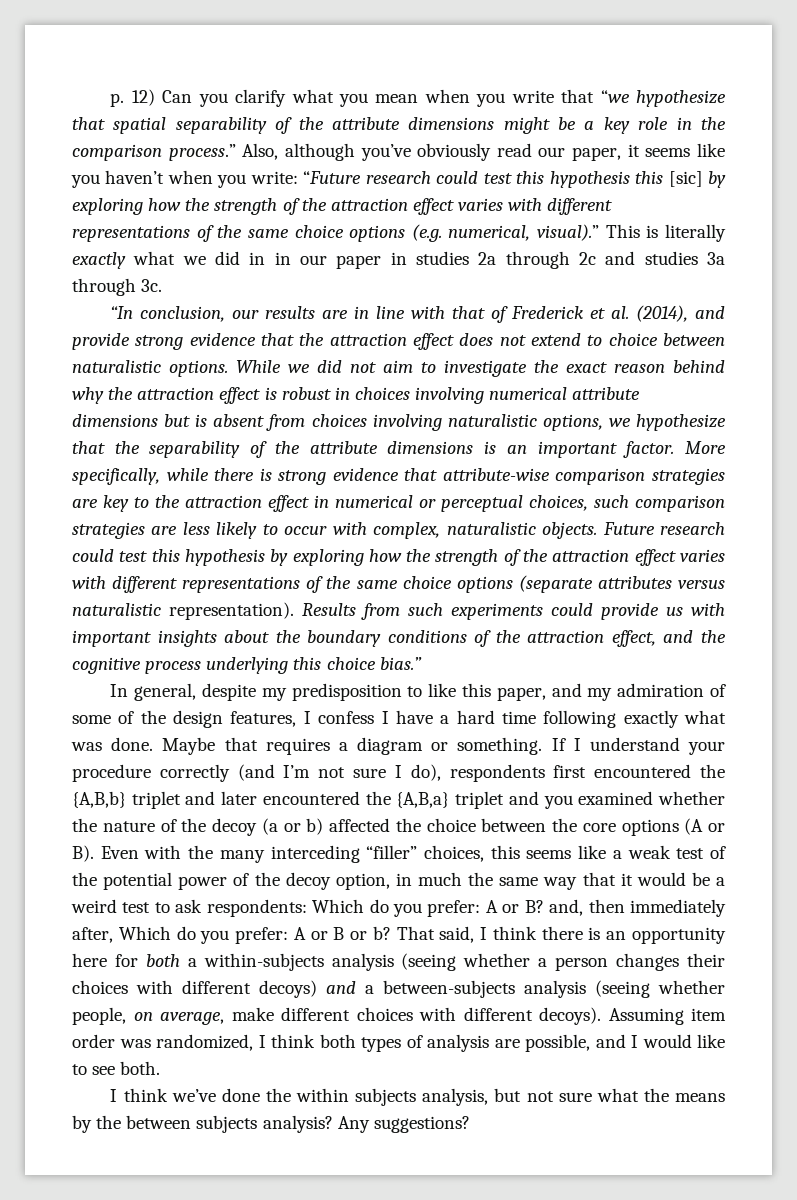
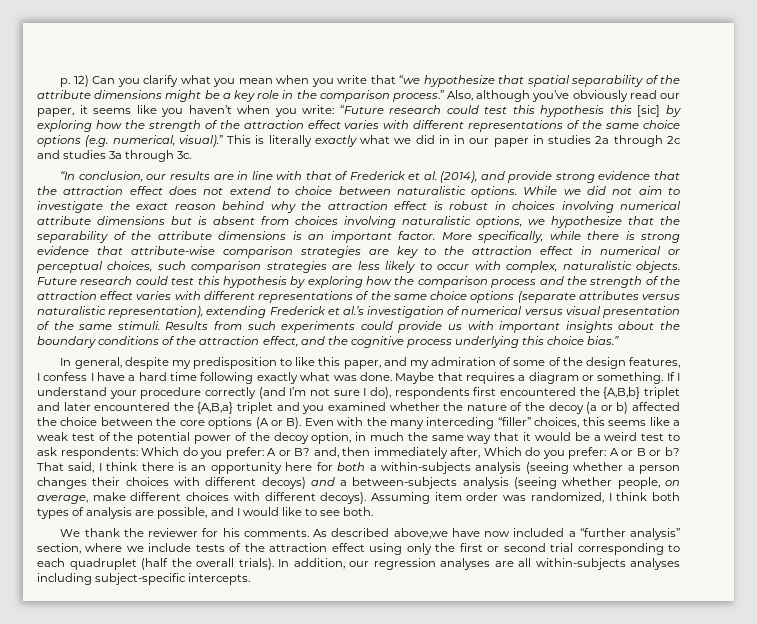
(432, 555) none -> [417,276,587,288] comparison process and the
[169,602,294,620] representation). -> [108,306,680,318] [37,321,160,330] representation), extending Frederick et al.’s investigation of numerical versus visual presentation of the same stimuli.
[110,1088,725,1106] [72,1115,470,1133] I think we’ve done the within subjects analysis, but not sure what the means by the between subjects analysis? Any suggestions? -> [60,528,680,540] [37,543,680,555] [37,558,680,570] [37,573,251,585] We thank the reviewer for his comments. As described above,we have now included a “further analysis” section, where we include tests of the attraction effect using only the first or second trial corresponding to each quadruplet (half the overall trials). In addition, our regression analyses are all within-subjects analyses including subject-specific intercepts.

